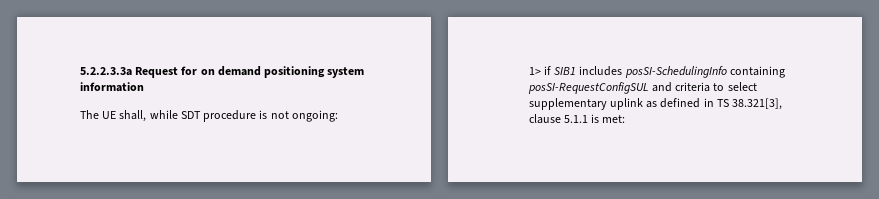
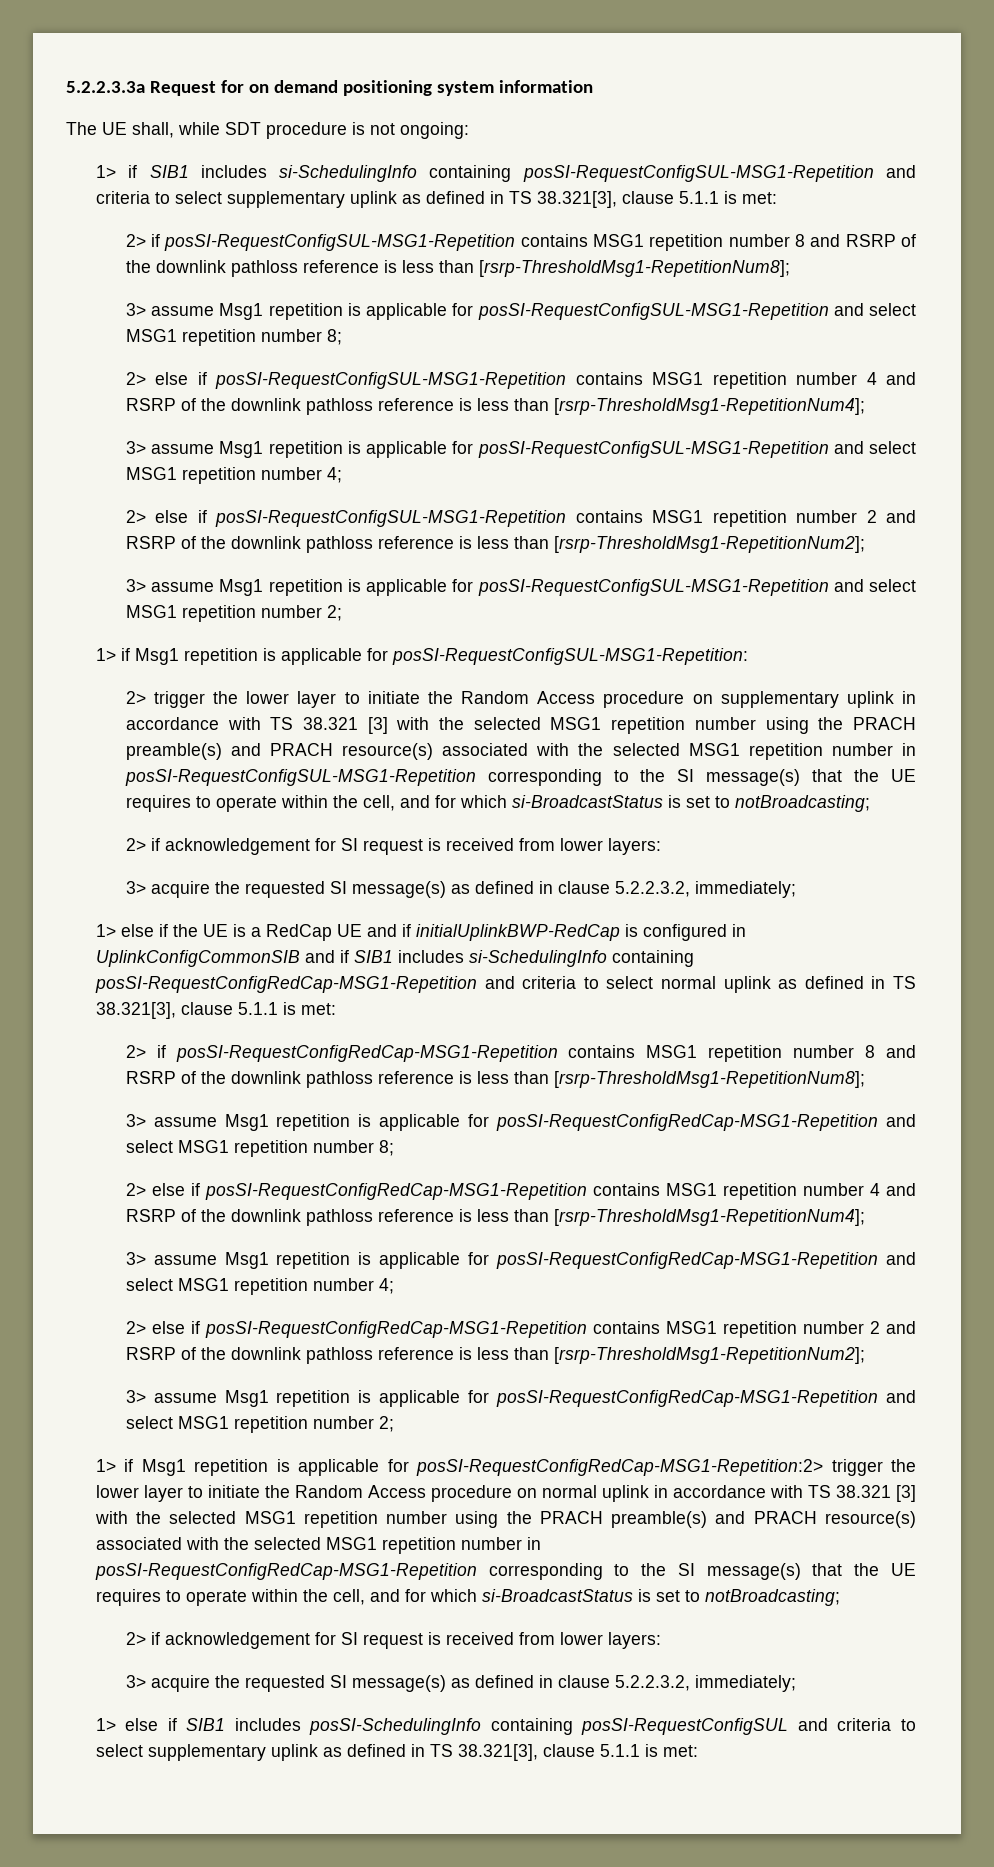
(623, 71) none -> [279,165,916,182] [95,191,777,208] [125,234,916,251] [125,260,790,277] [125,303,917,320] [125,329,342,346] [125,372,916,389] [125,398,865,415] [125,441,917,458] [125,467,342,484] [125,510,916,527] [125,536,865,553] [125,579,917,596] [125,605,342,622] [95,648,748,665] [125,691,916,708] [125,717,916,734] [125,743,916,760] [124,769,916,786] [125,795,870,812] [125,838,661,855] [125,881,796,898] [95,924,746,941] [95,950,694,967] [94,976,916,993] [95,1002,336,1019] [125,1045,916,1062] [125,1071,865,1088] [125,1114,916,1131] [125,1140,394,1157] [125,1183,916,1200] [125,1209,865,1226] [125,1252,916,1269] [125,1278,394,1295] [125,1321,916,1338] [125,1347,865,1364] [125,1390,916,1407] [125,1416,394,1433] [95,1459,916,1476] [95,1485,916,1502] [94,1511,916,1528] [95,1537,541,1554] [94,1563,916,1580] [95,1589,840,1606] [125,1632,661,1649] [125,1675,796,1692] [95,1718,301,1731] si-SchedulingInfo containing posSI-RequestConfigSUL-MSG1-Repetition and criteria to select supplementary uplink as defined in TS 38.321[3], clause 5.1.1 is met: // 2> if posSI-RequestConfigSUL-MSG1-Repetition contains MSG1 repetition number 8 and RSRP of the downlink pathloss reference is less than [rsrp-ThresholdMsg1-RepetitionNum8]; // 3> assume Msg1 repetition is applicable for posSI-RequestConfigSUL-MSG1-Repetition and select MSG1 repetition number 8; // 2> else if posSI-RequestConfigSUL-MSG1-Repetition contains MSG1 repetition number 4 and RSRP of the downlink pathloss reference is less than [rsrp-ThresholdMsg1-RepetitionNum4]; // 3> assume Msg1 repetition is applicable for posSI-RequestConfigSUL-MSG1-Repetition and select MSG1 repetition number 4; // 2> else if posSI-RequestConfigSUL-MSG1-Repetition contains MSG1 repetition number 2 and RSRP of the downlink pathloss reference is less than [rsrp-ThresholdMsg1-RepetitionNum2]; // 3> assume Msg1 repetition is applicable for posSI-RequestConfigSUL-MSG1-Repetition and select MSG1 repetition number 2; // 1> if Msg1 repetition is applicable for posSI-RequestConfigSUL-MSG1-Repetition: // 2> trigger the lower layer to initiate the Random Access procedure on supplementary uplink in accordance with TS 38.321 [3] with the selected MSG1 repetition number using the PRACH preamble(s) and PRACH resource(s) associated with the selected MSG1 repetition number in posSI-RequestConfigSUL-MSG1-Repetition corresponding to the SI message(s) that the UE requires to operate within the cell, and for which si-BroadcastStatus is set to notBroadcasting; // 2> if acknowledgement for SI request is received from lower layers: // 3> acquire the requested SI message(s) as defined in clause 5.2.2.3.2, immediately; // 1> else if the UE is a RedCap UE and if initialUplinkBWP-RedCap is configured in UplinkConfigCommonSIB and if SIB1 includes si-SchedulingInfo containing posSI-RequestConfigRedCap-MSG1-Repetition and criteria to select normal uplink as defined in TS 38.321[3], clause 5.1.1 is met: // 2> if posSI-RequestConfigRedCap-MSG1-Repetition contains MSG1 repetition number 8 and RSRP of the downlink pathloss reference is less than [rsrp-ThresholdMsg1-RepetitionNum8]; // 3> assume Msg1 repetition is applicable for posSI-RequestConfigRedCap-MSG1-Repetition and select MSG1 repetition number 8; // 2> else if posSI-RequestConfigRedCap-MSG1-Repetition contains MSG1 repetition number 4 and RSRP of the downlink pathloss reference is less than [rsrp-ThresholdMsg1-RepetitionNum4]; // 3> assume Msg1 repetition is applicable for posSI-RequestConfigRedCap-MSG1-Repetition and select MSG1 repetition number 4; // 2> else if posSI-RequestConfigRedCap-MSG1-Repetition contains MSG1 repetition number 2 and RSRP of the downlink pathloss reference is less than [rsrp-ThresholdMsg1-RepetitionNum2]; // 3> assume Msg1 repetition is applicable for posSI-RequestConfigRedCap-MSG1-Repetition and select MSG1 repetition number 2; // 1> if Msg1 repetition is applicable for posSI-RequestConfigRedCap-MSG1-Repetition:2> trigger the lower layer to initiate the Random Access procedure on normal uplink in accordance with TS 38.321 [3] with the selected MSG1 repetition number using the PRACH preamble(s) and PRACH resource(s) associated with the selected MSG1 repetition number in posSI-RequestConfigRedCap-MSG1-Repetition corresponding to the SI message(s) that the UE requires to operate within the cell, and for which si-BroadcastStatus is set to notBroadcasting; // 2> if acknowledgement for SI request is received from lower layers: // 3> acquire the requested SI message(s) as defined in clause 5.2.2.3.2, immediately; // 1> else if SIB1 includes

